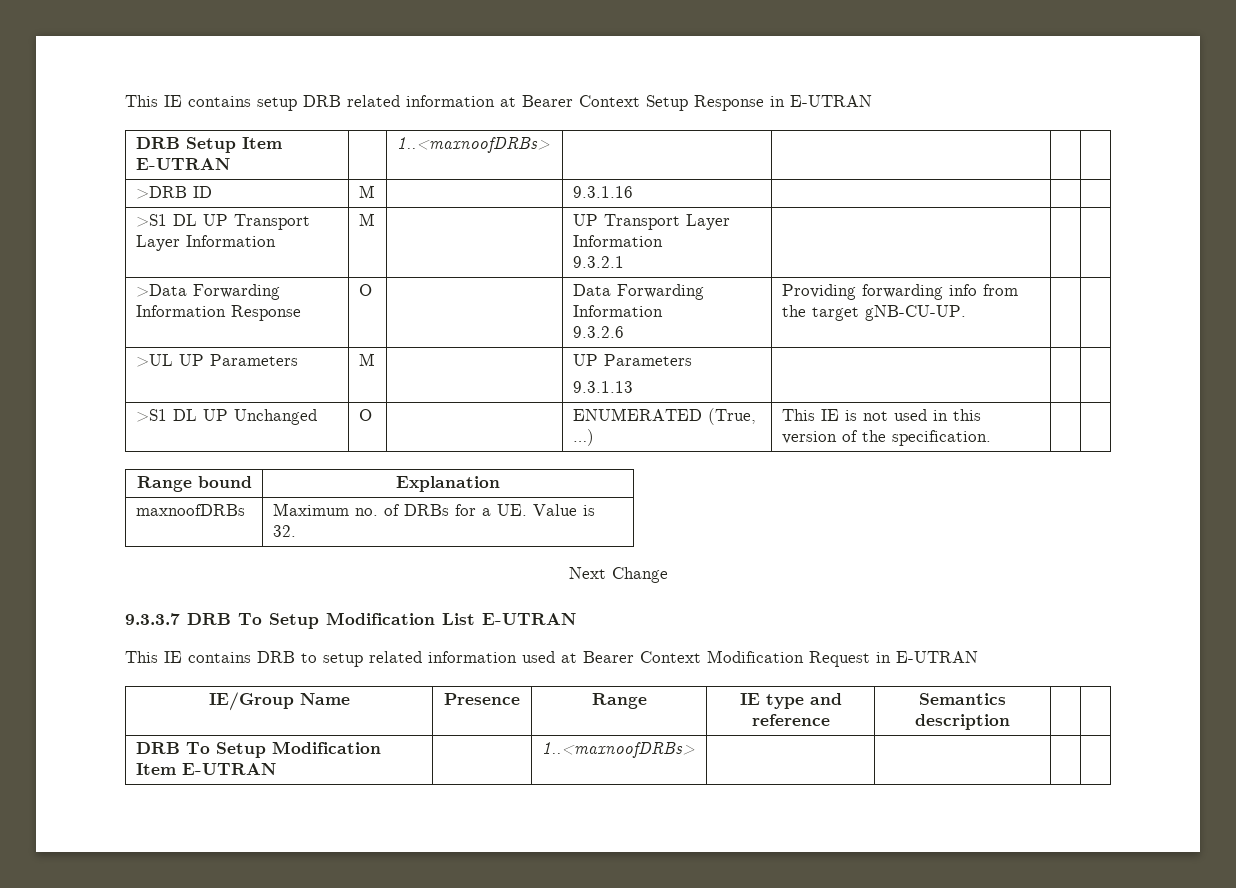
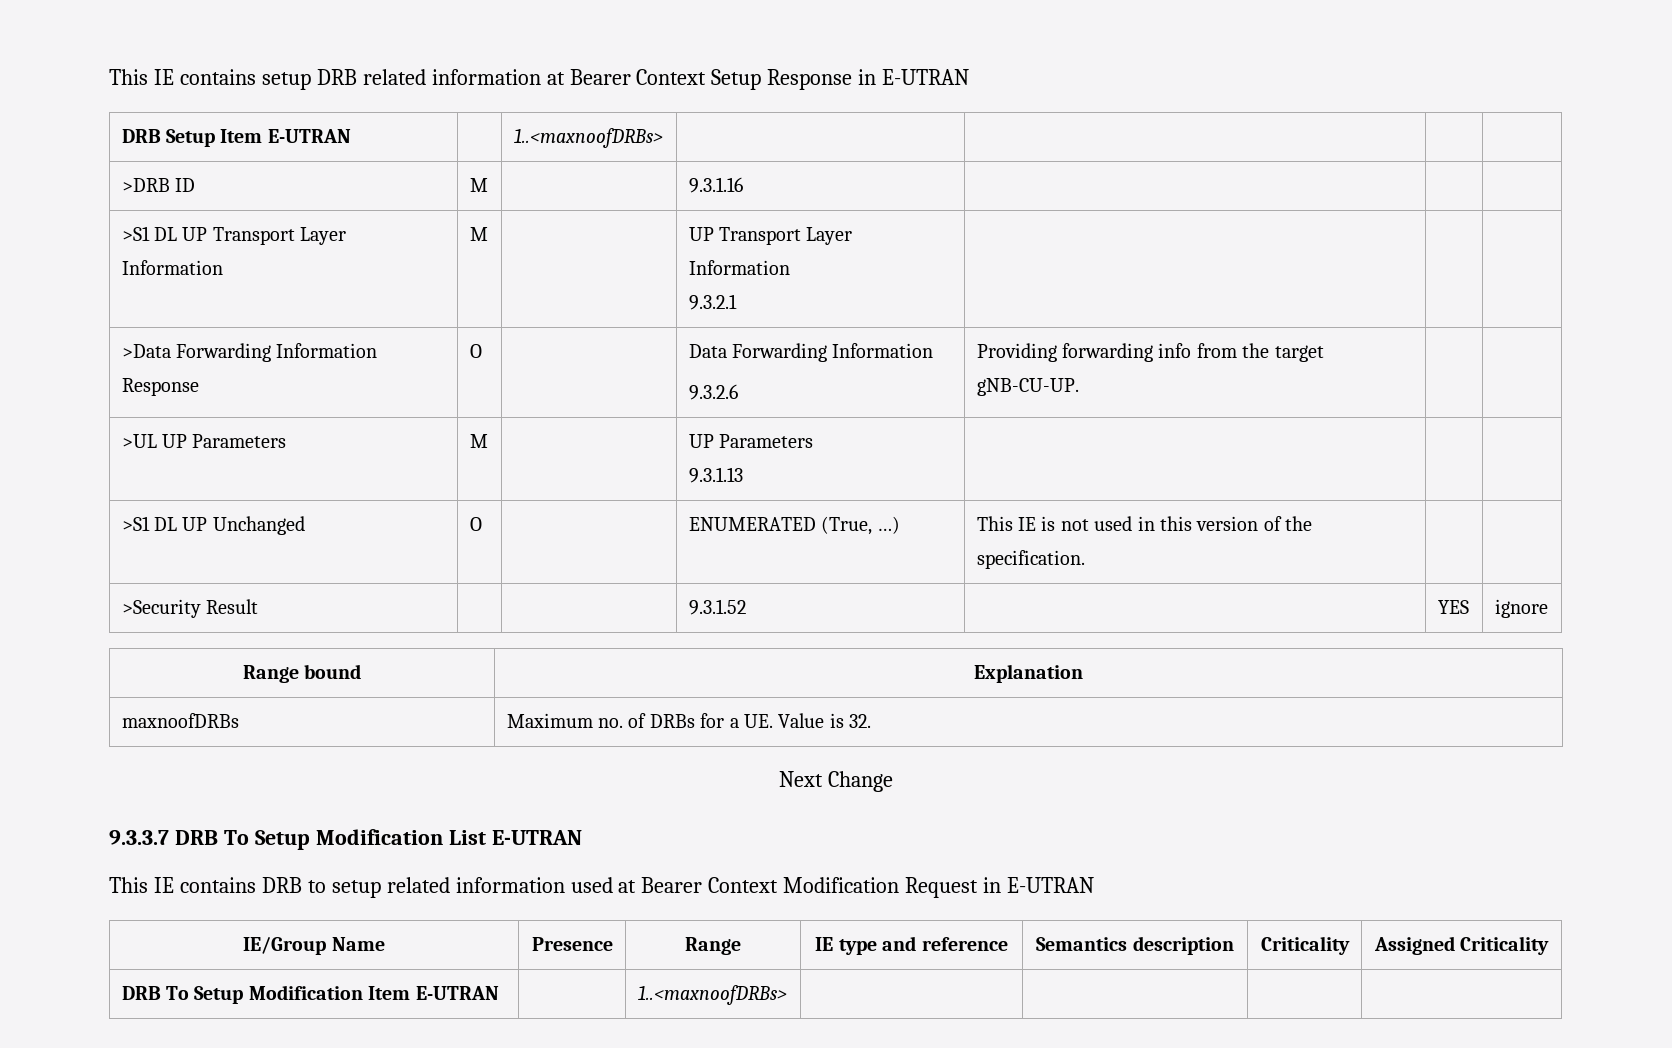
(991, 438) none -> [121,599,258,618] [688,599,746,615] [1437,600,1469,614] [1494,599,1548,618] // >Security Result | | | 9.3.1.52 | | YES | ignore
(1010, 722) | -> [1260,936,1350,955] [1373,936,1550,955] Criticality | Assigned Criticality

